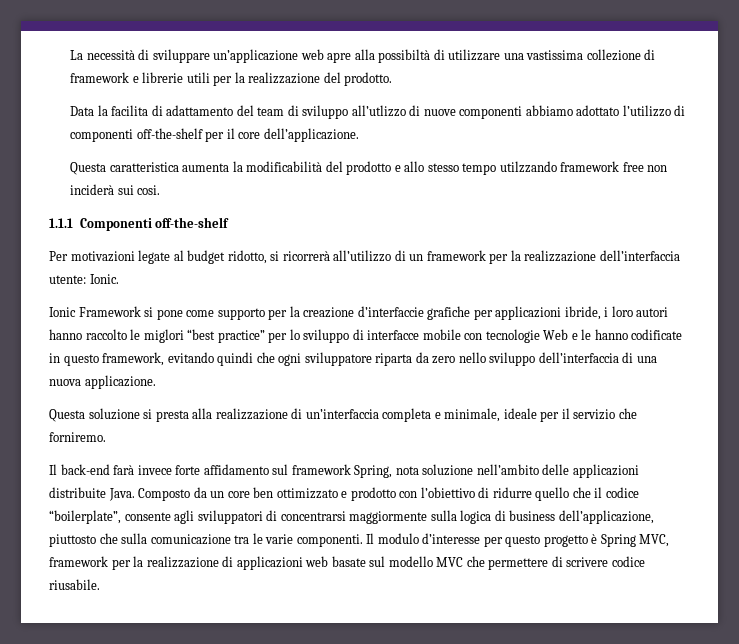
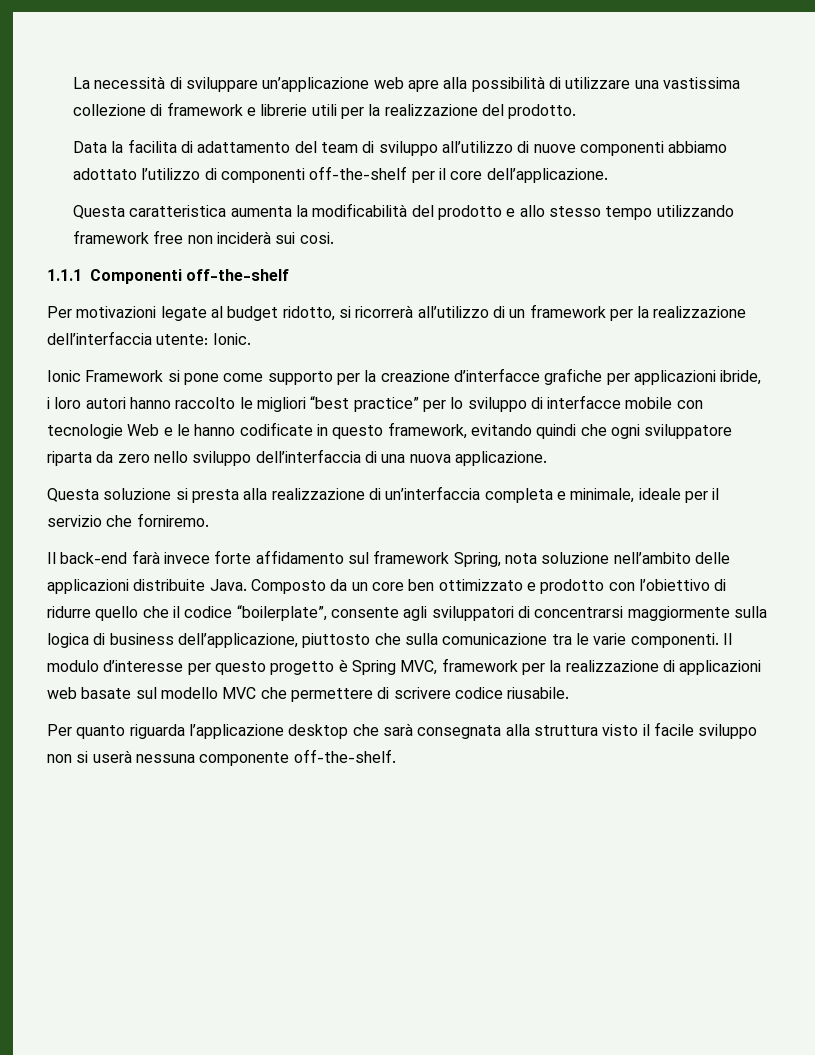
[378,49,431,63] possibiltà -> [471,76,545,92] possibilità
[351,105,406,117] all’utlizzo -> [441,141,513,153] all’utilizzo
[499,161,557,173] utilzzando -> [656,205,734,217] utilizzando
[357,306,424,317] d’interfaccie -> [453,368,540,382] d’interfacce
[143,329,184,343] miglori -> [256,397,306,412] migliori
(100, 584) none -> [47,722,758,739] [47,749,396,766] // Per quanto riguarda l’applicazione desktop che sarà consegnata alla struttura visto il facile sviluppo non si userà nessuna componente off-the-shelf.

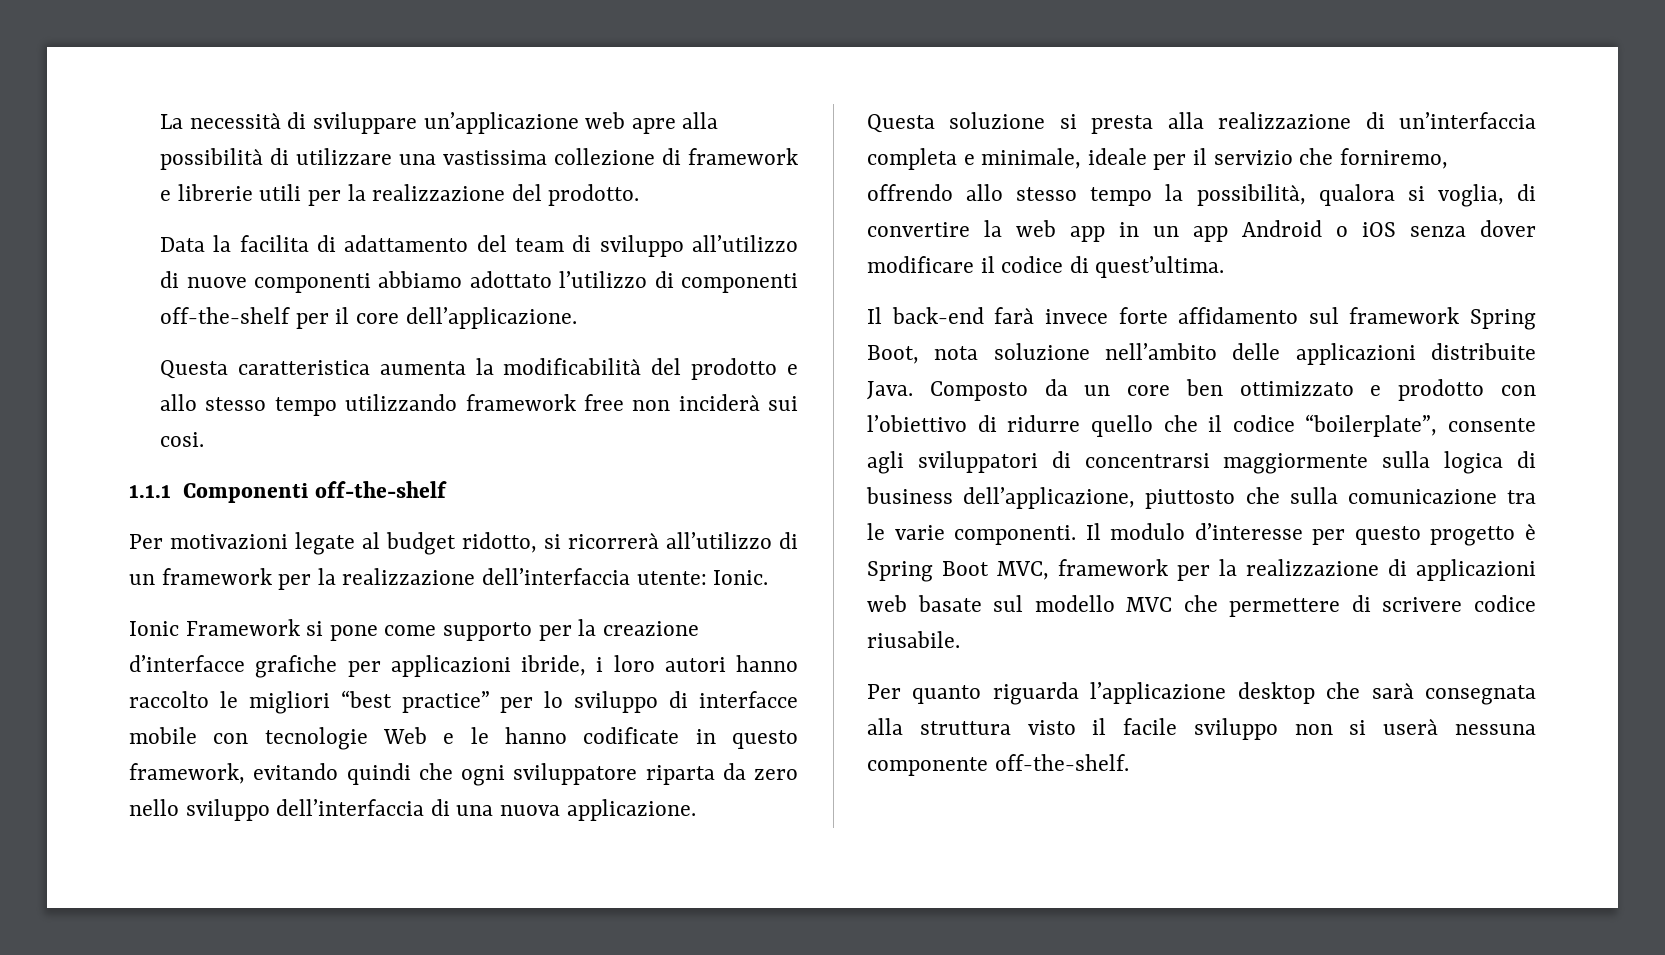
[136,513,209,527] forniremo. -> [1339,148,1448,169] [867,184,1536,207] [867,220,1536,242] [867,256,1225,278] forniremo, offrendo allo stesso tempo la possibilità, qualora si voglia, di convertire la web app in un app Android o iOS senza dover modificare il codice di quest’ultima.
[453,552,501,567] Spring, -> [1470,309,1536,330] [867,345,919,364] Spring Boot,
(396, 667) none -> [942,561,989,576] Boot

